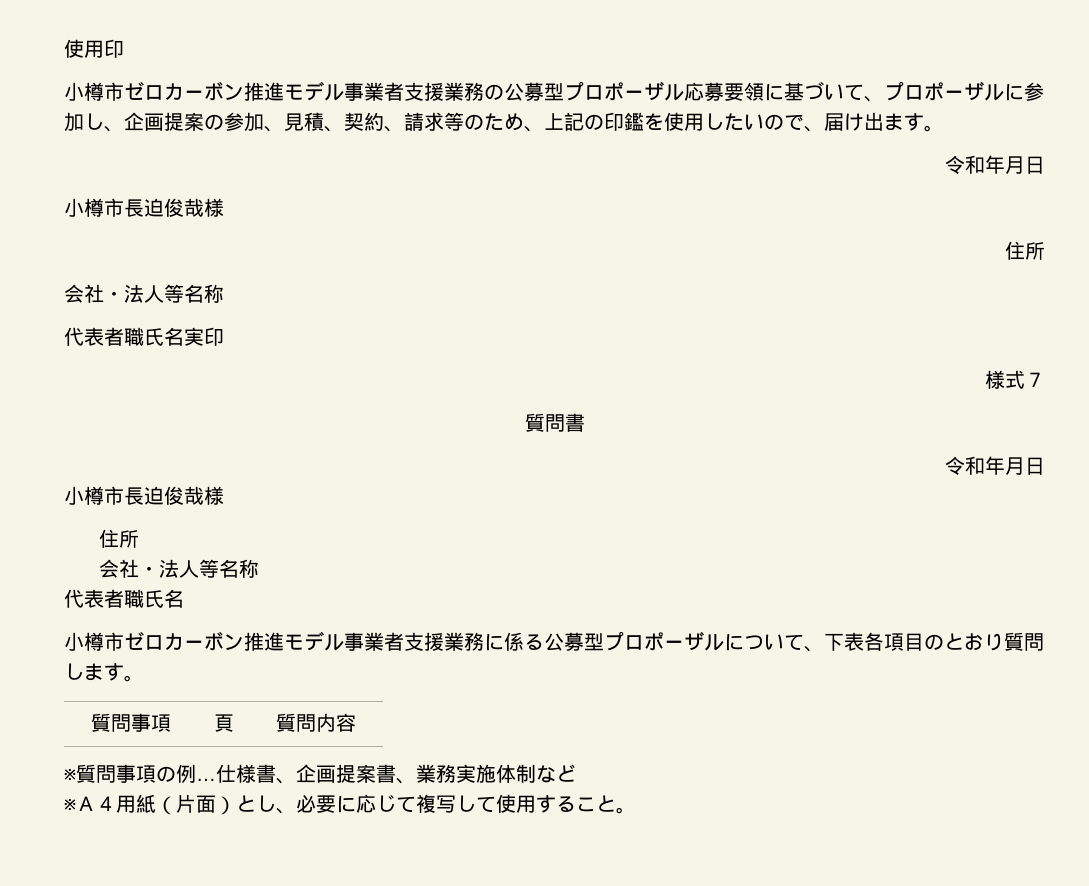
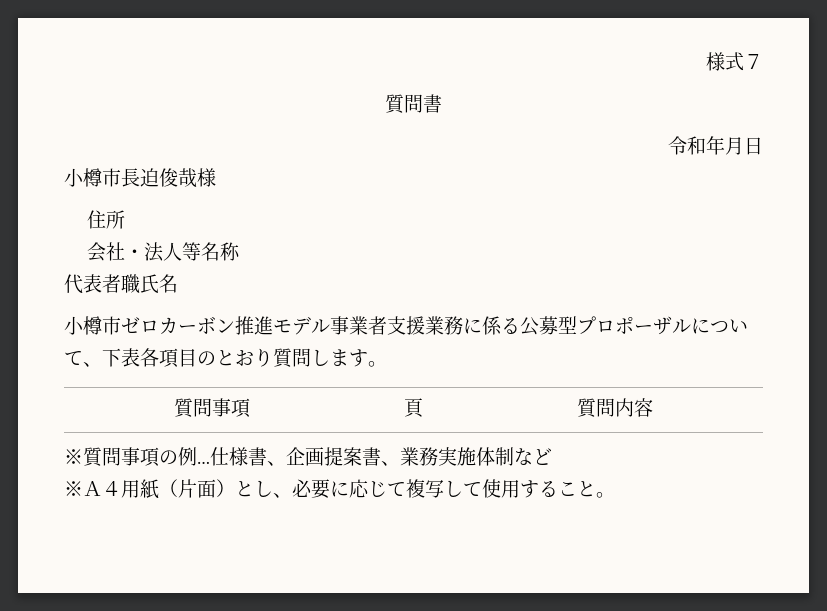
[64,39,124,58] [64,81,1044,102] [64,112,944,132] [945,155,1045,174] [64,198,224,217] [1005,241,1045,260] [64,284,224,303] [64,327,224,346] 使用印 // 小樽市ゼロカーボン推進モデル事業者支援業務の公募型プロポーザル応募要領に基づいて、プロポーザルに参加し、企画提案の参加、見積、契約、請求等のため、上記の印鑑を使用したいので、届け出ます。 // 令和年月日 // 小樽市長迫俊哉様 // 住所 // 会社・法人等名称 // 代表者職氏名実印 // -> (706, 61) none

